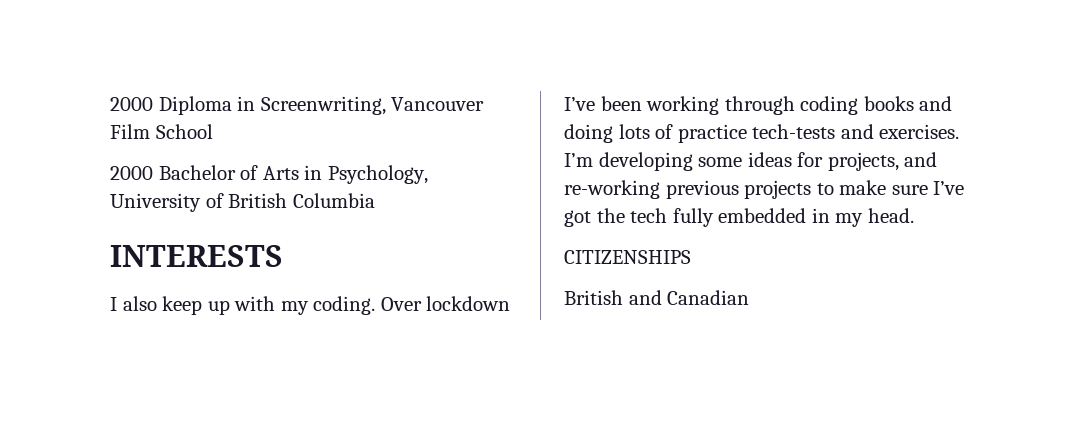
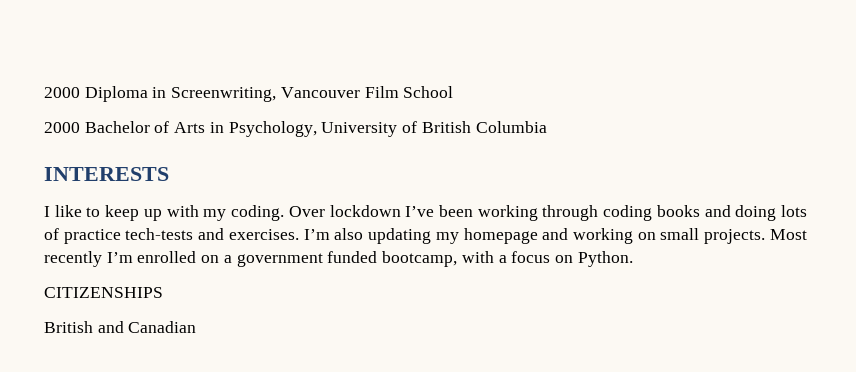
[122,296,157,311] also -> [54,205,101,217] like to
[598,152,938,171] [564,180,965,199] [564,208,914,227] developing some ideas for projects, and re-working previous projects to make sure I’ve got the tech fully embedded in my head. -> [334,228,807,244] [44,251,633,267] also updating my homepage and working on small projects. Most recently I’m enrolled on a government funded bootcamp, with a focus on Python.

